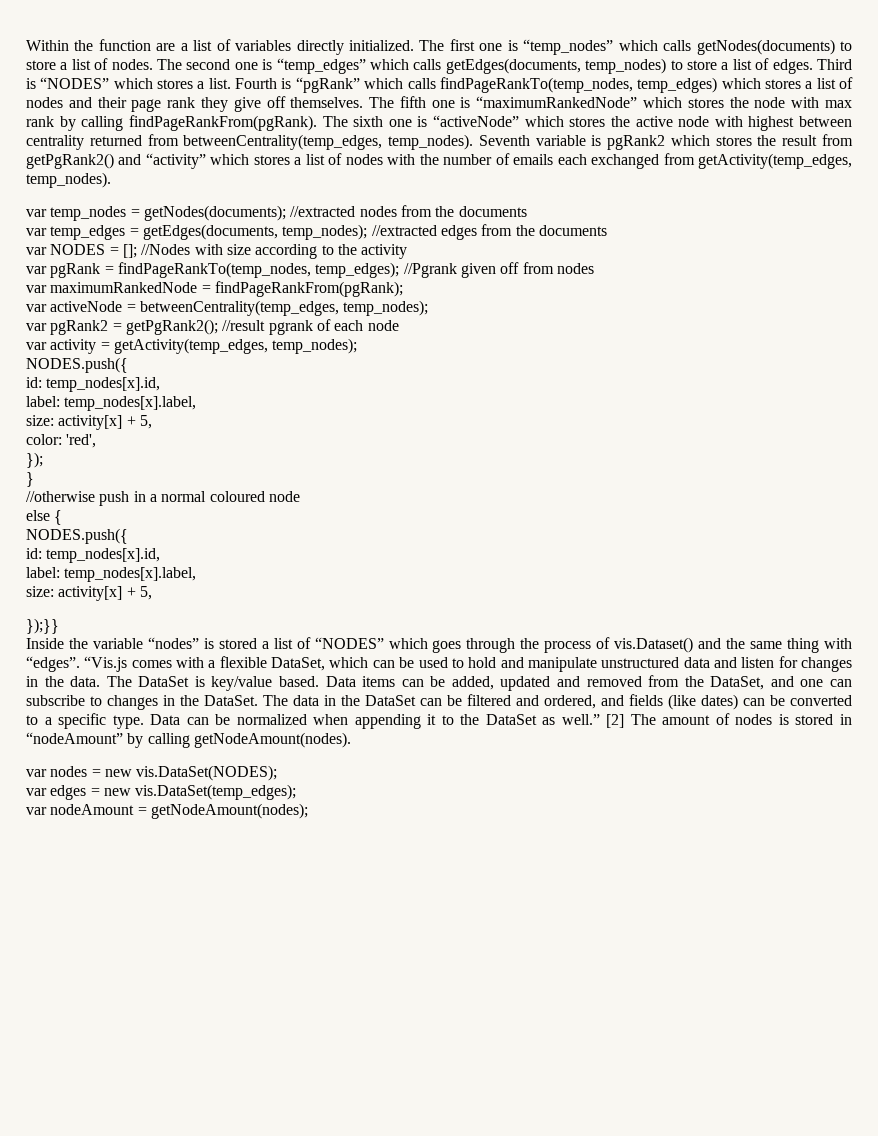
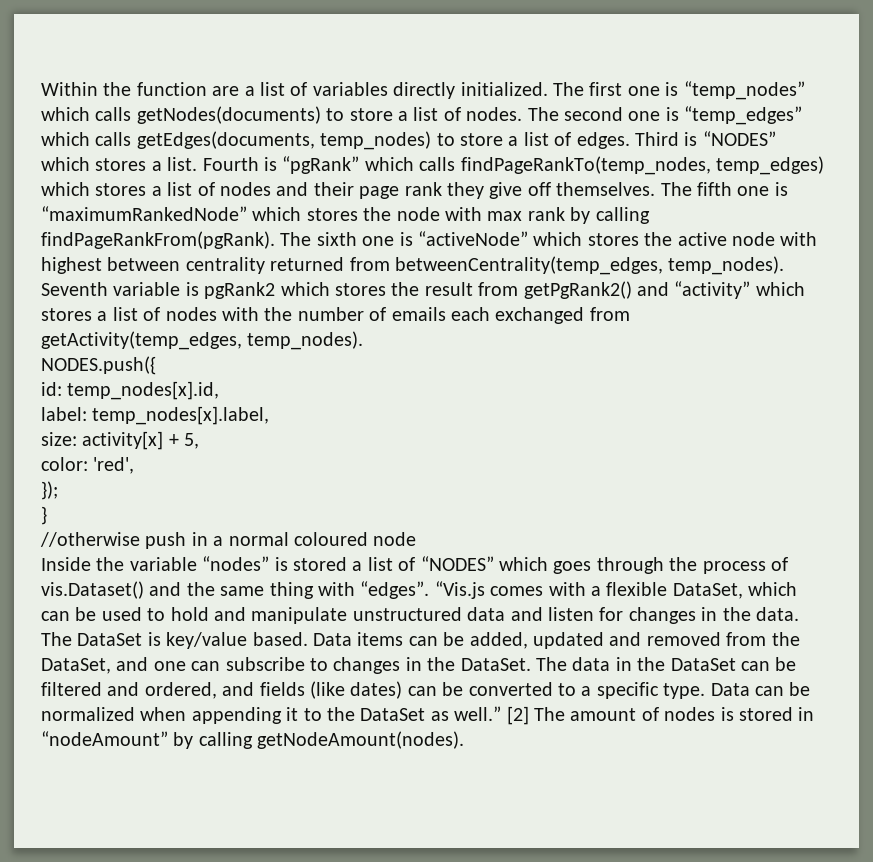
[26,205,527,221] [26,224,607,240] [26,244,408,259] [26,262,594,278] [26,281,403,297] [26,300,429,316] [26,319,399,335] [26,338,358,354] // var temp_nodes = getNodes(documents); //extracted nodes from the documents // var temp_edges = getEdges(documents, temp_nodes); //extracted edges from the documents // var NODES = []; //Nodes with size according to the activity // var pgRank = findPageRankTo(temp_nodes, temp_edges); //Pgrank given off from nodes // var maximumRankedNode = findPageRankFrom(pgRank); // var activeNode = betweenCentrality(temp_edges, temp_nodes); // var pgRank2 = getPgRank2(); //result pgrank of each node // var activity = getActivity(temp_edges, temp_nodes); -> (364, 340) none
[26,510,63,525] [26,528,128,544] [26,548,161,563] [26,567,197,582] [26,586,152,601] [26,618,59,634] // else { // NODES.push({ // id: temp_nodes[x].id, // label: temp_nodes[x].label, // size: activity[x] + 5, // });}} -> (417, 539) none
[26,765,278,781] [26,784,297,800] [26,803,308,819] // var nodes = new vis.DataSet(NODES); // var edges = new vis.DataSet(temp_edges); // var nodeAmount = getNodeAmount(nodes); -> (465, 740) none

